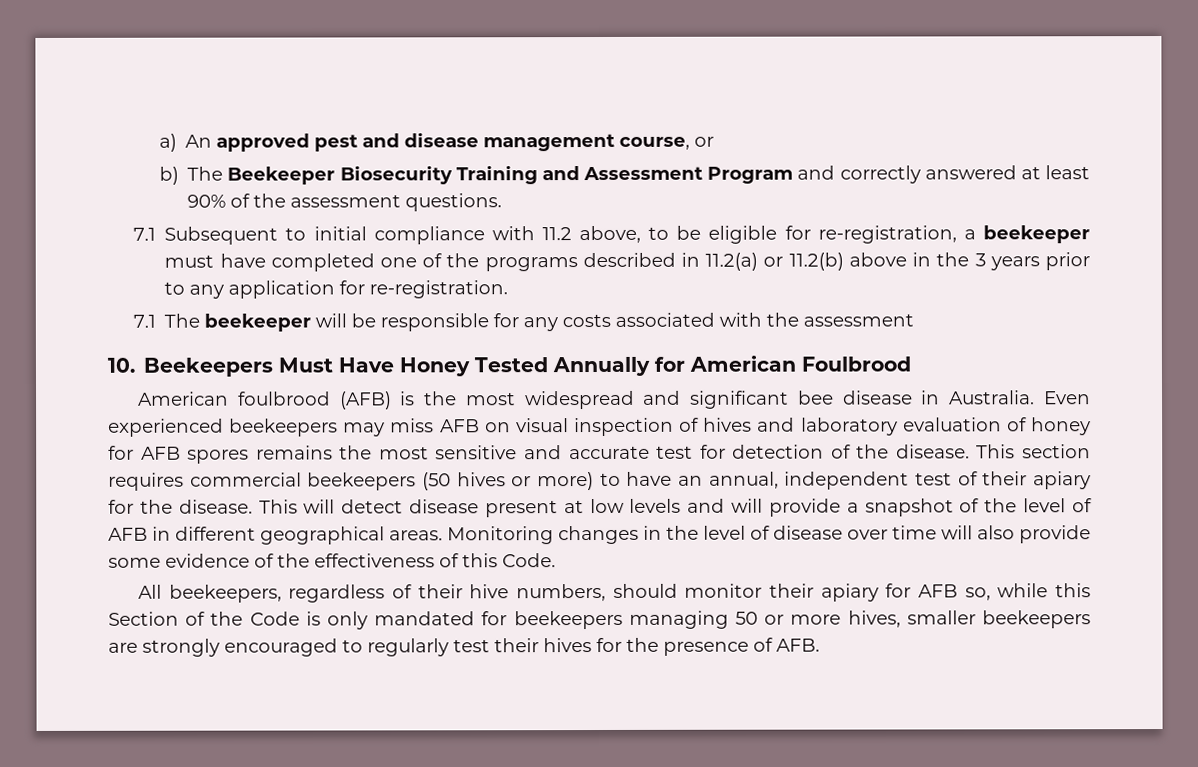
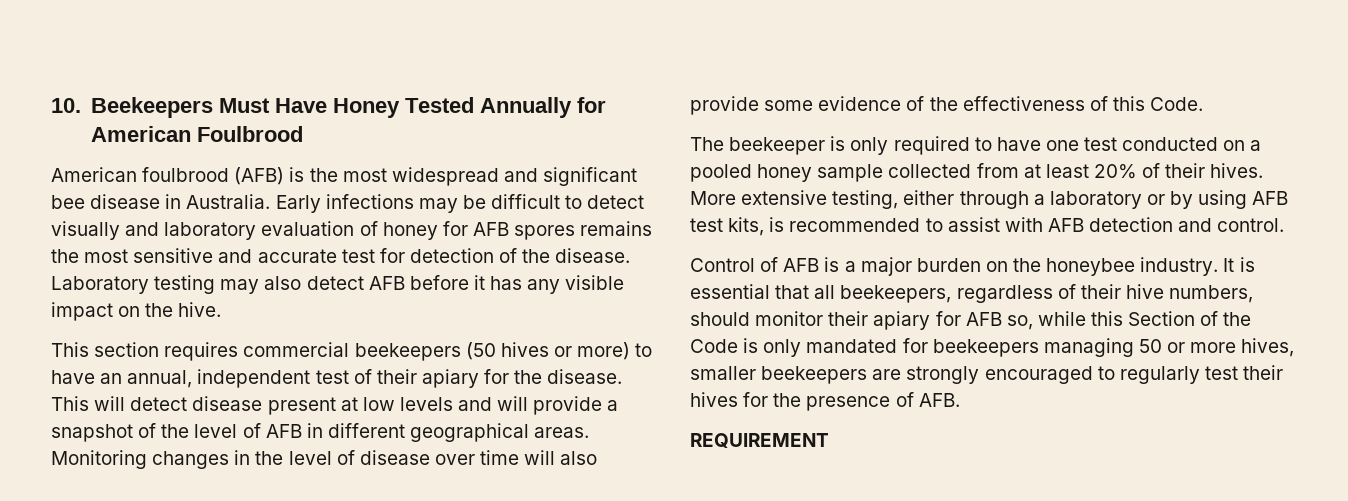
[159,132,715,152] [159,165,1090,185] [187,193,503,212] [133,225,1090,245] [164,252,1090,272] [164,280,509,299] [133,312,915,332] a) An approved pest and disease management course, or // b) The Beekeeper Biosecurity Training and Assessment Program and correctly answered at least 90% of the assessment questions. // 7.1 Subsequent to initial compliance with 11.2 above, to be eligible for re-registration, a beekeeper must have completed one of the programs described in 11.2(a) or 11.2(b) above in the 3 years prior to any application for re-registration. // 7.1 The beekeeper will be responsible for any costs associated with the assessment // -> (51, 105) none
[1043,391,1091,405] [108,417,753,437] Even experienced beekeepers may miss AFB on visual inspection of hives -> [275,194,645,213] [51,221,120,240] Early infections may be difficult to detect visually
(970, 451) none -> [51,275,625,294] [51,302,222,321] Laboratory testing may also detect AFB before it has any visible impact on the hive. //
[138,584,163,599] All -> [690,136,1262,155] [690,163,1264,182] [690,190,1289,209] [690,217,1285,236] [690,257,1255,276] [690,284,836,299] The beekeeper is only required to have one test conducted on a pooled honey sample collected from at least 20% of their hives. More extensive testing, either through a laboratory or by using AFB test kits, is recommended to assist with AFB detection and control. // Control of AFB is a major burden on the honeybee industry. It is essential that all
(820, 645) none -> [690,433,829,448] // REQUIREMENT

